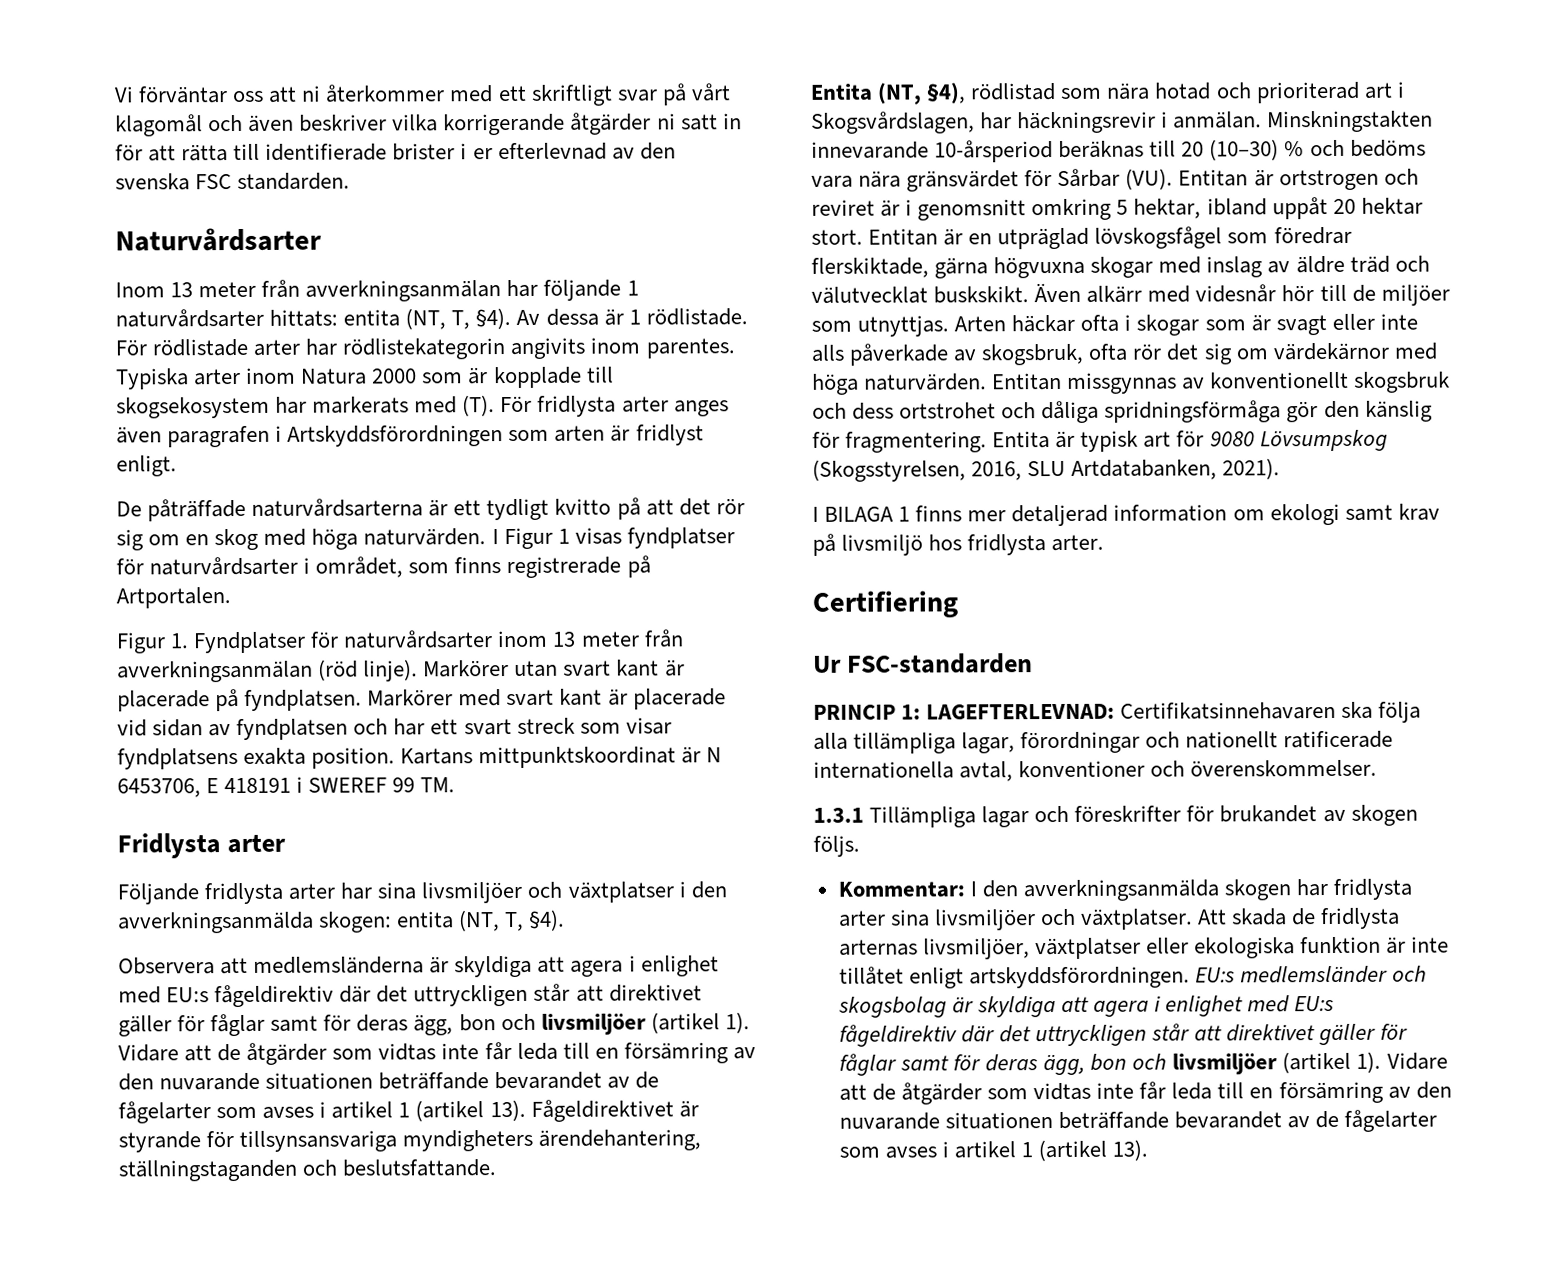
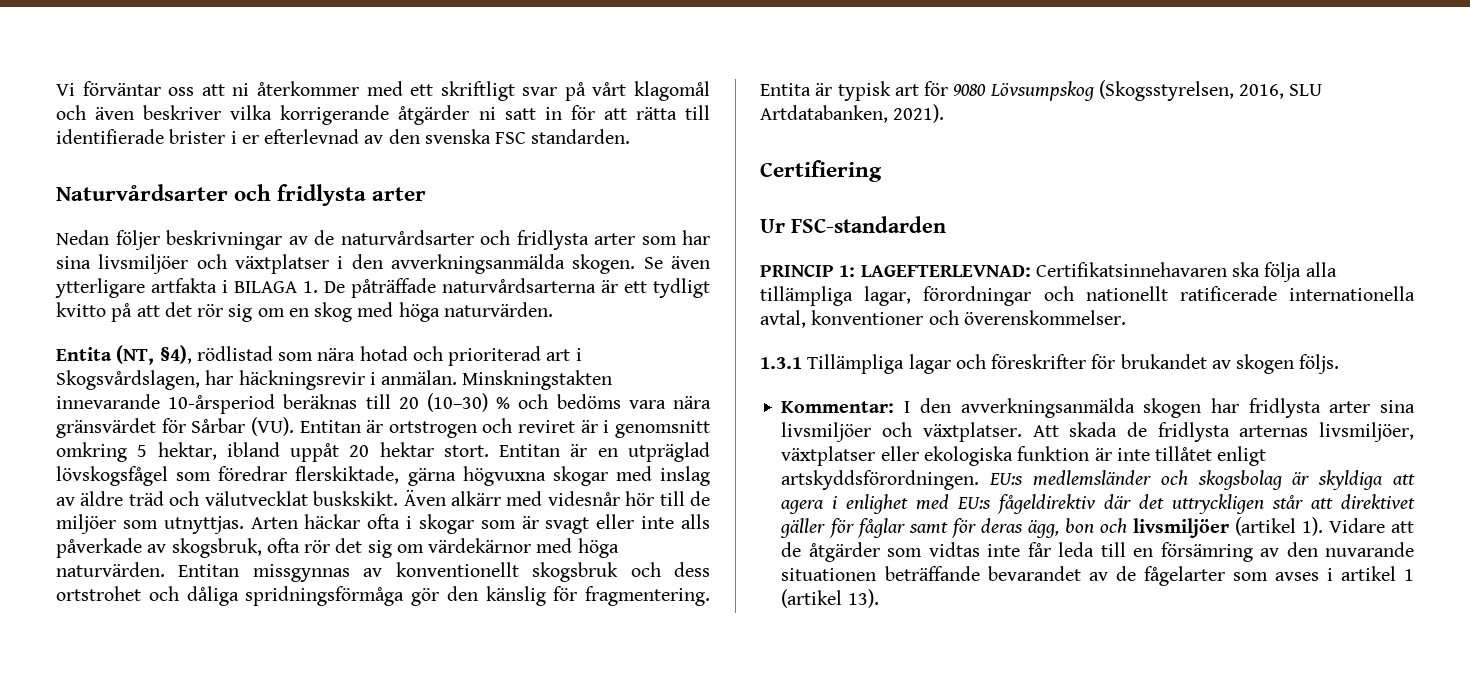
[115,279,639,302] [115,307,748,330] [115,337,735,360] [116,366,614,390] [116,395,729,419] [116,424,704,448] [116,455,177,477] // Inom 13 meter från avverkningsanmälan har följande 1 naturvårdsarter hittats: entita (NT, T, §4). Av dessa är 1 rödlistade. För rödlistade arter har rödlistekategorin angivits inom parentes. Typiska arter inom Natura 2000 som är kopplade till skogsekosystem har markerats med (T). För fridlysta arter anges även paragrafen i Artskyddsförordningen som arten är fridlyst enligt. // -> [234,184,427,206] [56,230,710,250] [56,254,710,274] [55,278,318,298] och fridlysta arter // Nedan följer beskrivningar av de naturvårdsarter och fridlysta arter som har sina livsmiljöer och växtplatser i den avverkningsanmälda skogen. Se även ytterligare artfakta i BILAGA 1.
[491,527,735,550] [116,555,651,579] [116,587,231,609] [116,629,684,654] [117,659,685,683] [117,688,726,712] [117,717,672,741] [117,746,723,770] [117,776,456,798] [117,833,287,859] [117,881,727,905] [118,909,566,934] [118,955,719,978] [118,983,702,1008] [118,1012,750,1037] [118,1042,756,1065] [118,1071,660,1091] [118,1099,699,1124] [118,1129,702,1153] [118,1159,497,1182] I Figur 1 visas fyndplatser för naturvårdsarter i området, som finns registrerade på Artportalen. // Figur 1. Fyndplatser för naturvårdsarter inom 13 meter från avverkningsanmälan (röd linje). Markörer utan svart kant är placerade på fyndplatsen. Markörer med svart kant är placerade vid sidan av fyndplatsen och har ett svart streck som visar fyndplatsens exakta position. Kartans mittpunktskoordinat är N 6453706, E 418191 i SWEREF 99 TM. // Fridlysta arter // Följande fridlysta arter har sina livsmiljöer och växtplatser i den avverkningsanmälda skogen: entita (NT, T, §4). // Observera att medlemsländerna är skyldiga att agera i enlighet med EU:s fågeldirektiv där det uttryckligen står att direktivet gäller för fåglar samt för deras ägg, bon och livsmiljöer (artikel 1). Vidare att de åtgärder som vidtas inte får leda till en försämring av den nuvarande situationen beträffande bevarandet av de fågelarter som avses i artikel 1 (artikel 13). Fågeldirektivet är styrande för tillsynsansvariga myndigheters ärendehantering, ställningstaganden och beslutsfattande. -> (553, 309) none
[812,503,1440,527] [812,533,1105,556] // I BILAGA 1 finns mer detaljerad information om ekologi samt krav på livsmiljö hos fridlysta arter. -> (945, 113) none

